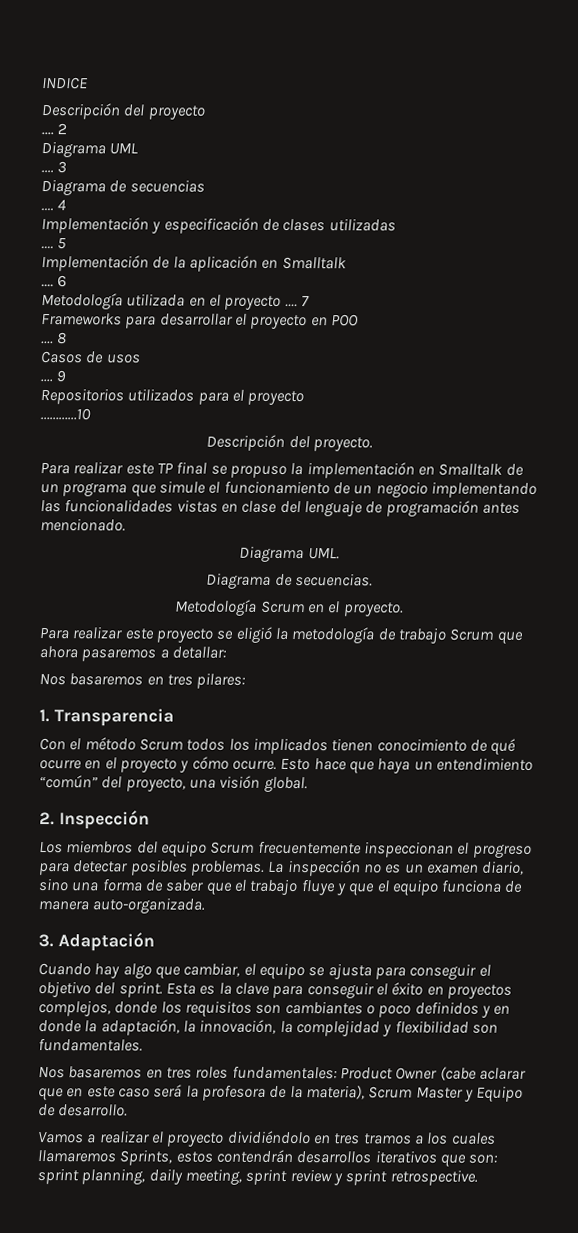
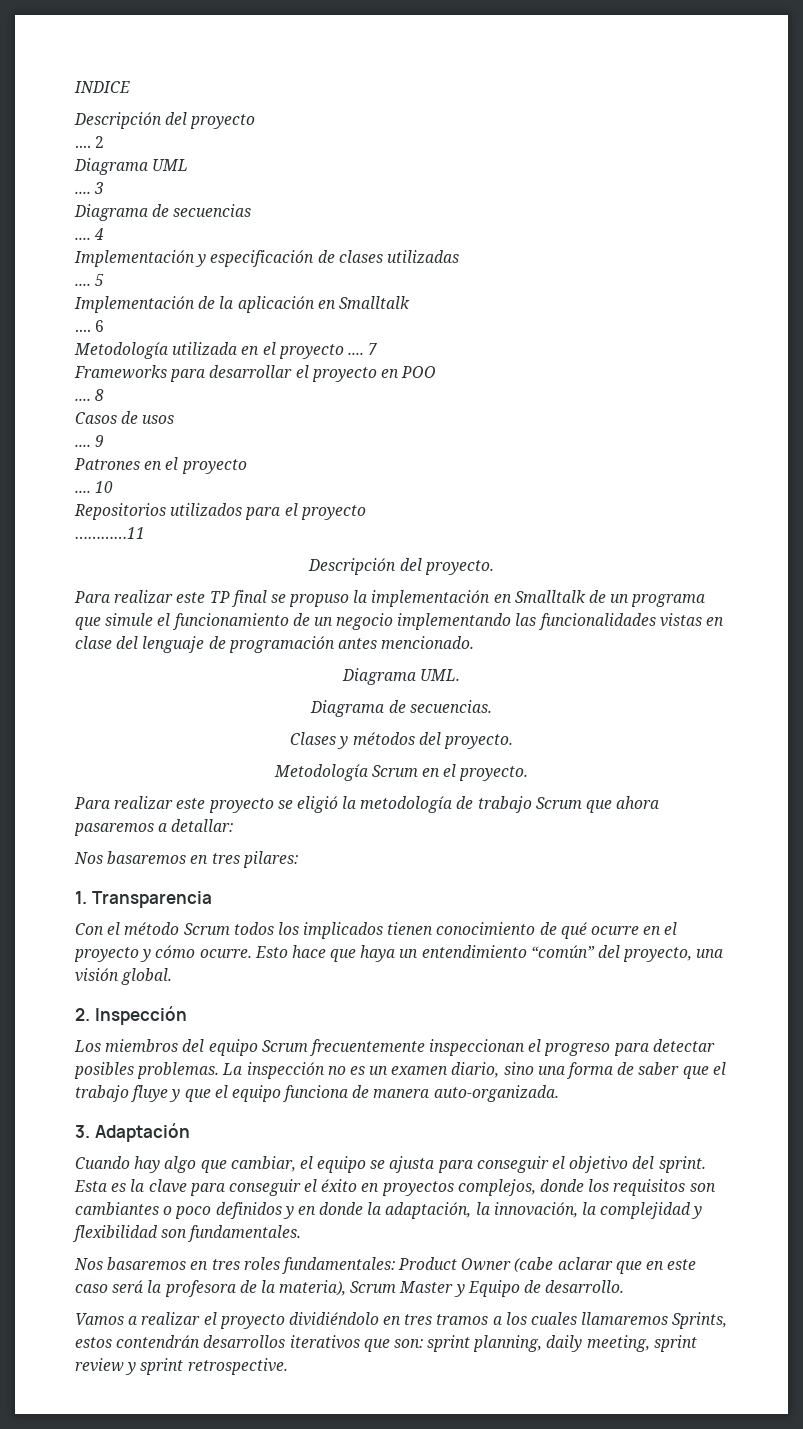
(67, 376) none -> [74,457,247,474] [75,481,114,493] // Patrones en el proyecto // .... 10
[40,408,91,421] …………10 -> [75,527,145,539] …………11
(373, 580) none -> [290,732,513,749] // Clases y métodos del proyecto.

